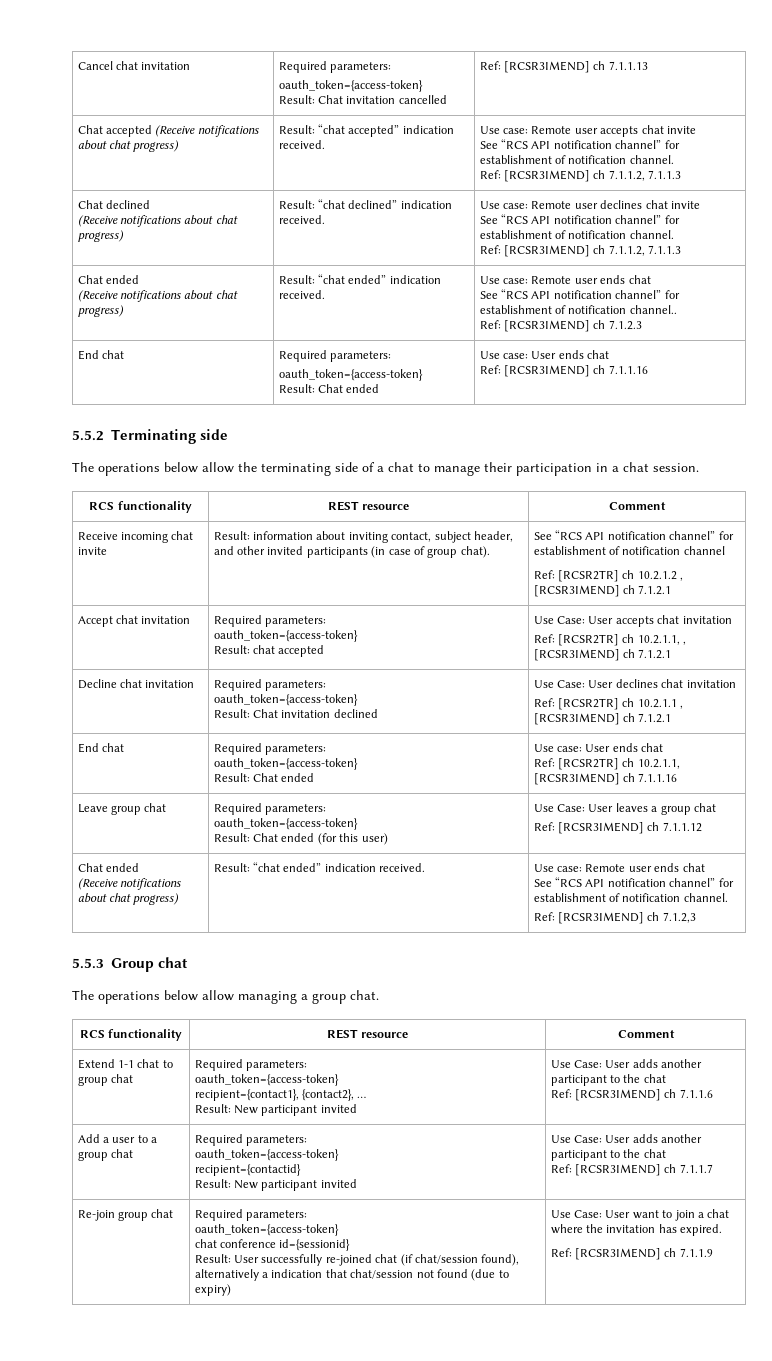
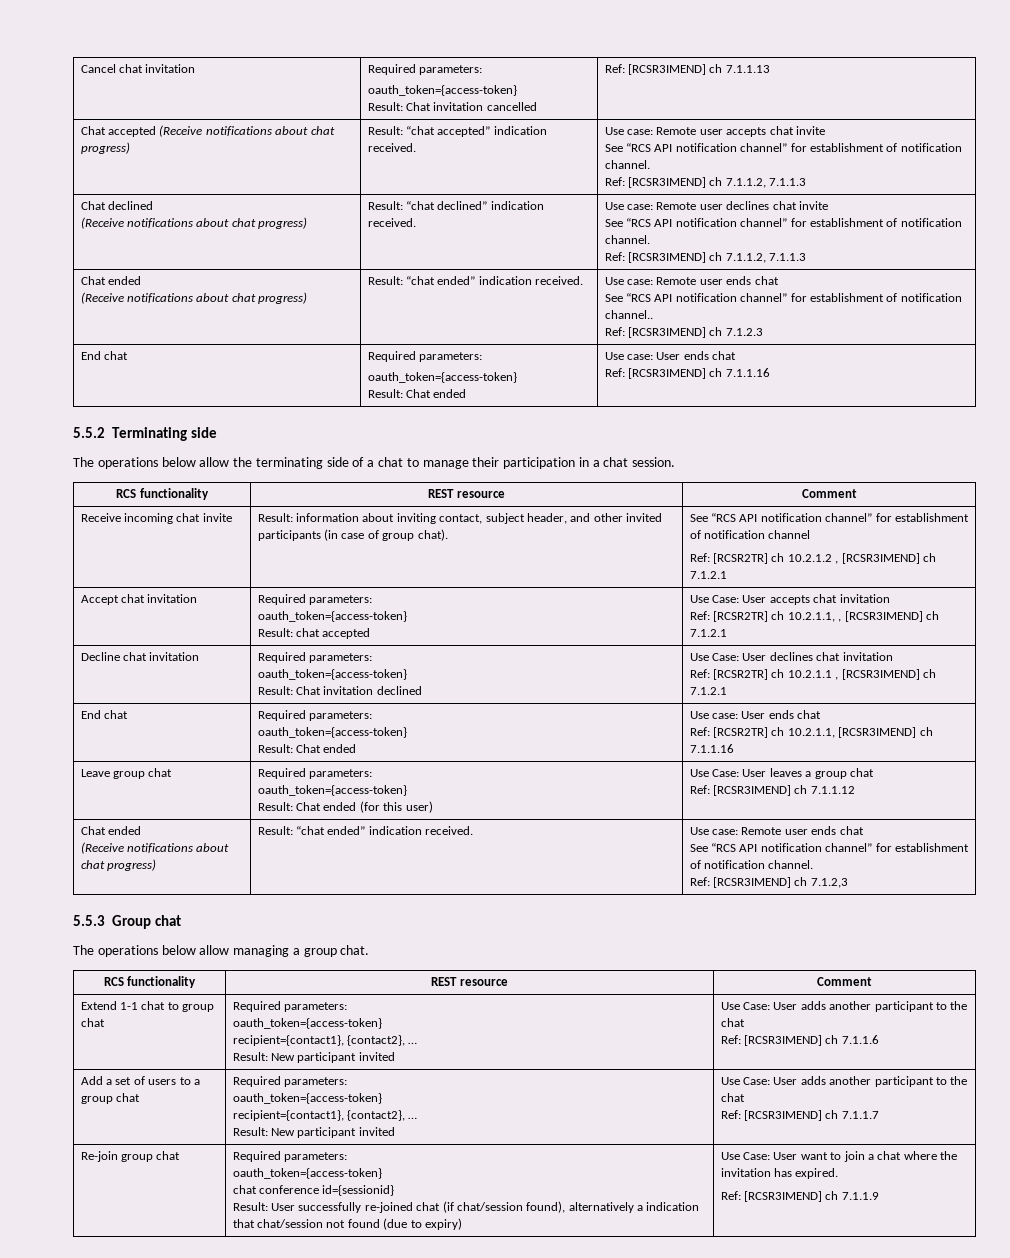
[112,1137,136,1143] user -> [115,1076,177,1085] set of users
[194,1164,301,1176] recipient={contactid} -> [232,1110,418,1121] recipient={contact1}, {contact2}, …

